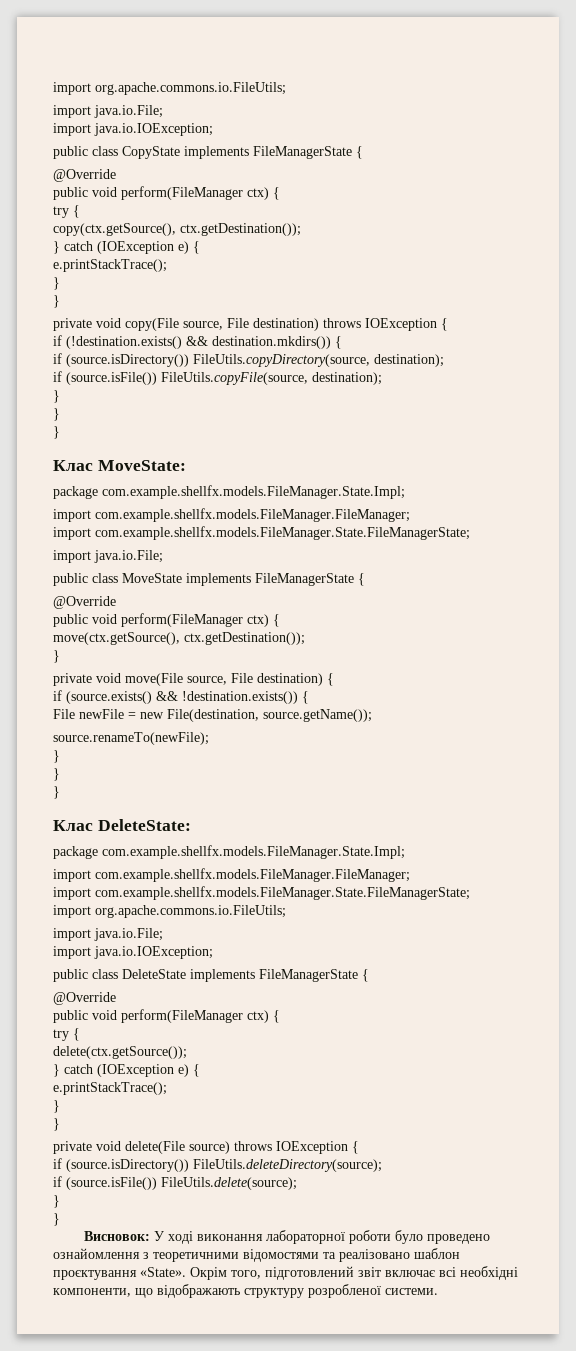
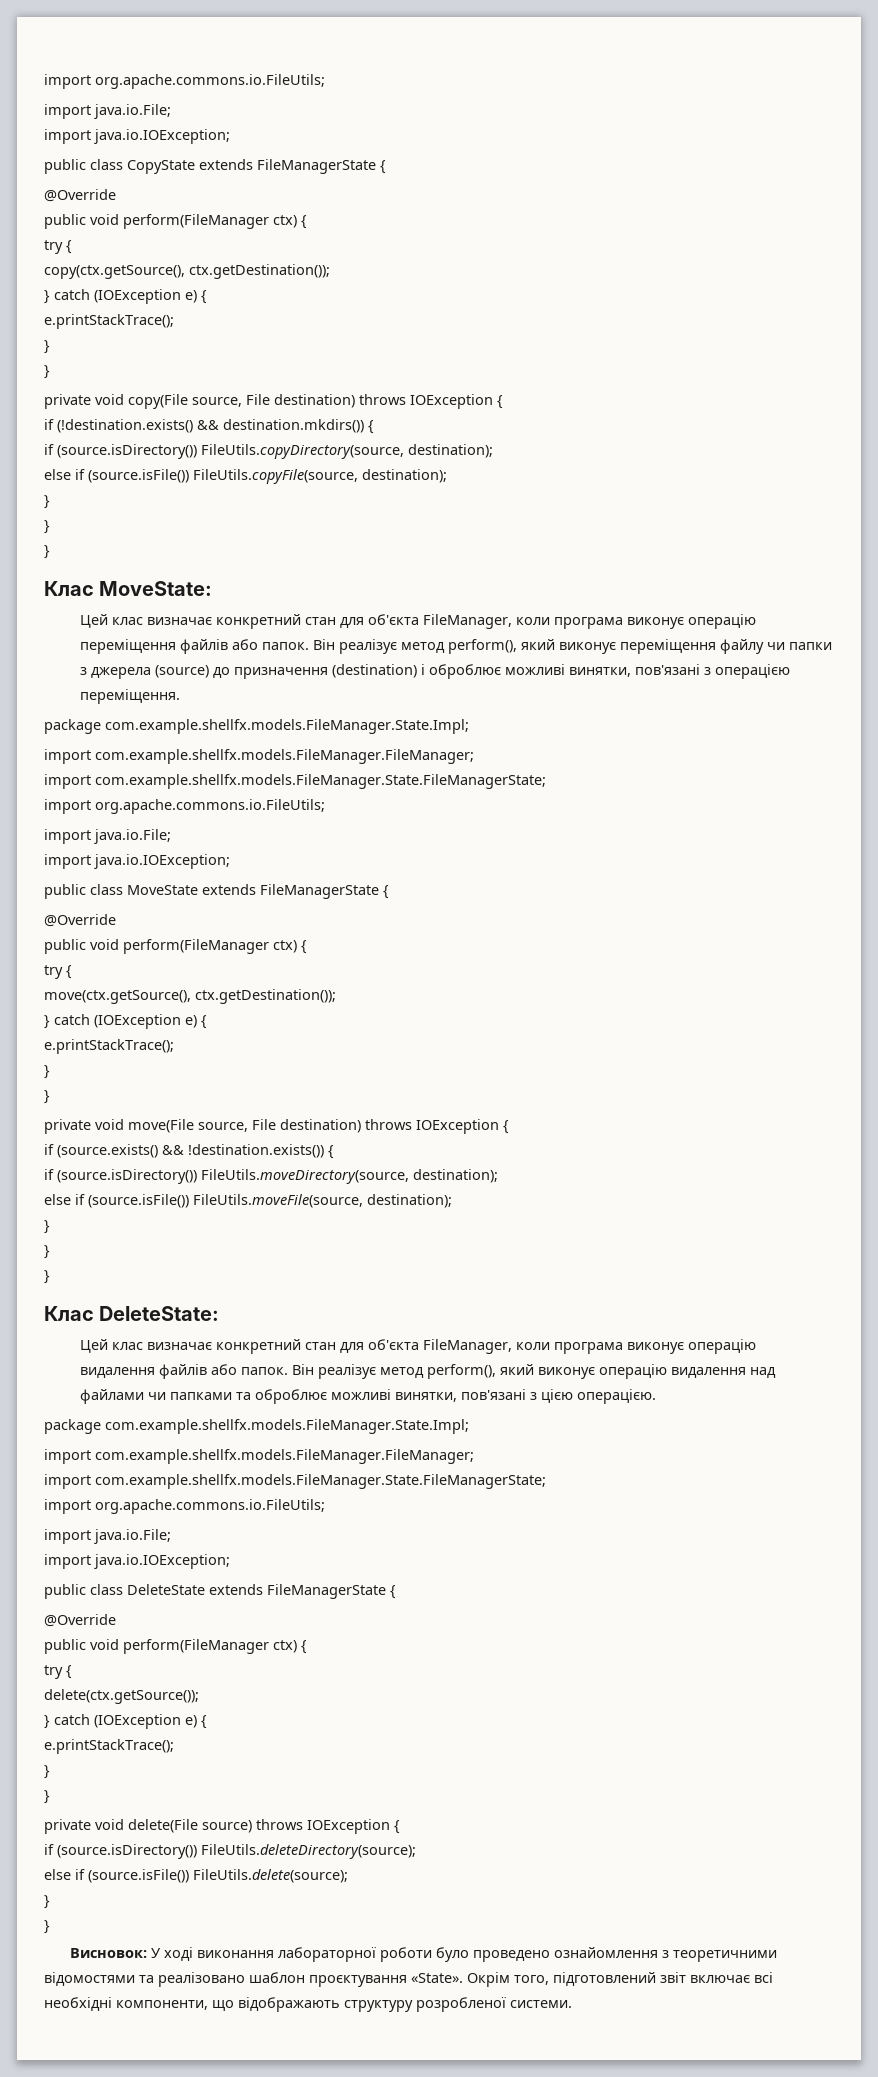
[184,146,249,159] implements -> [199,159,253,170] extends
(444, 360) none -> [44,469,71,480] else
[53,485,405,499] [53,508,410,522] [53,526,470,540] [53,550,163,563] // package com.example.shellfx.models.FileManager.State.Impl; // import com.example.shellfx.models.FileManager.FileManager; // import com.example.shellfx.models.FileManager.State.FileManagerState; // import java.io.File; -> [79,614,756,629] [79,639,832,654] [79,664,790,679] [79,689,180,704] [44,719,469,734] [44,749,474,764] [44,774,546,789] [44,799,325,814] [44,829,171,844] [44,854,230,869] // Цей клас визначає конкретний стан для об'єкта FileManager, коли програма виконує операцію переміщення файлів або папок. Він реалізує метод perform(), який виконує переміщення файлу чи папки з джерела (source) до призначення (destination) і оброблює можливі винятки, пов'язані з операцією переміщення. // package com.example.shellfx.models.FileManager.State.Impl; // import com.example.shellfx.models.FileManager.FileManager; // import com.example.shellfx.models.FileManager.State.FileManagerState; // import org.apache.commons.io.FileUtils; // import java.io.File; // import java.io.IOException;
[186,573,365,586] [53,596,116,609] [53,613,280,627] implements FileManagerState { // @Override // public void perform(FileManager ctx) { -> [202,884,389,899] [44,914,116,927] [44,939,307,954] [44,965,72,979] extends FileManagerState { // @Override // public void perform(FileManager ctx) { // try {
(305, 638) none -> [44,1014,207,1029] [44,1039,174,1054] [44,1065,50,1079] // } catch (IOException e) { // e.printStackTrace(); // }
(323, 679) none -> [365,1119,499,1134] throws IOException
[53,709,372,722] [53,732,209,745] File newFile = new File(destination, source.getName()); // source.renameTo(newFile); -> [44,1169,498,1184] [44,1194,452,1208] if (source.isDirectory()) FileUtils.moveDirectory(source, destination); // else if (source.isFile()) FileUtils.moveFile(source, destination);
(191, 825) none -> [79,1339,756,1354] [79,1364,776,1379] [79,1389,656,1404] // Цей клас визначає конкретний стан для об'єкта FileManager, коли програма виконує операцію видалення файлів або папок. Він реалізує метод perform(), який виконує операцію видалення над файлами чи папками та оброблює можливі винятки, пов'язані з цією операцією.
[190,969,255,982] implements -> [209,1584,263,1595] extends
(382, 1165) none -> [44,1869,71,1880] else

